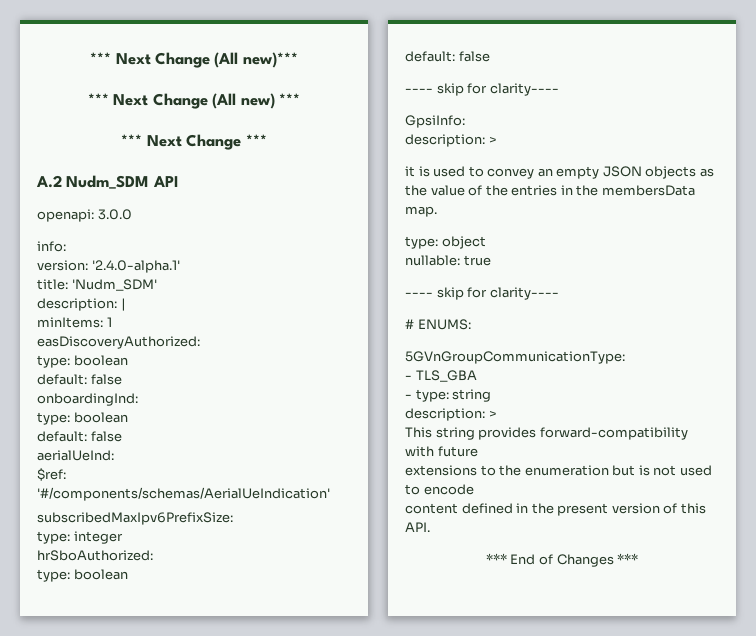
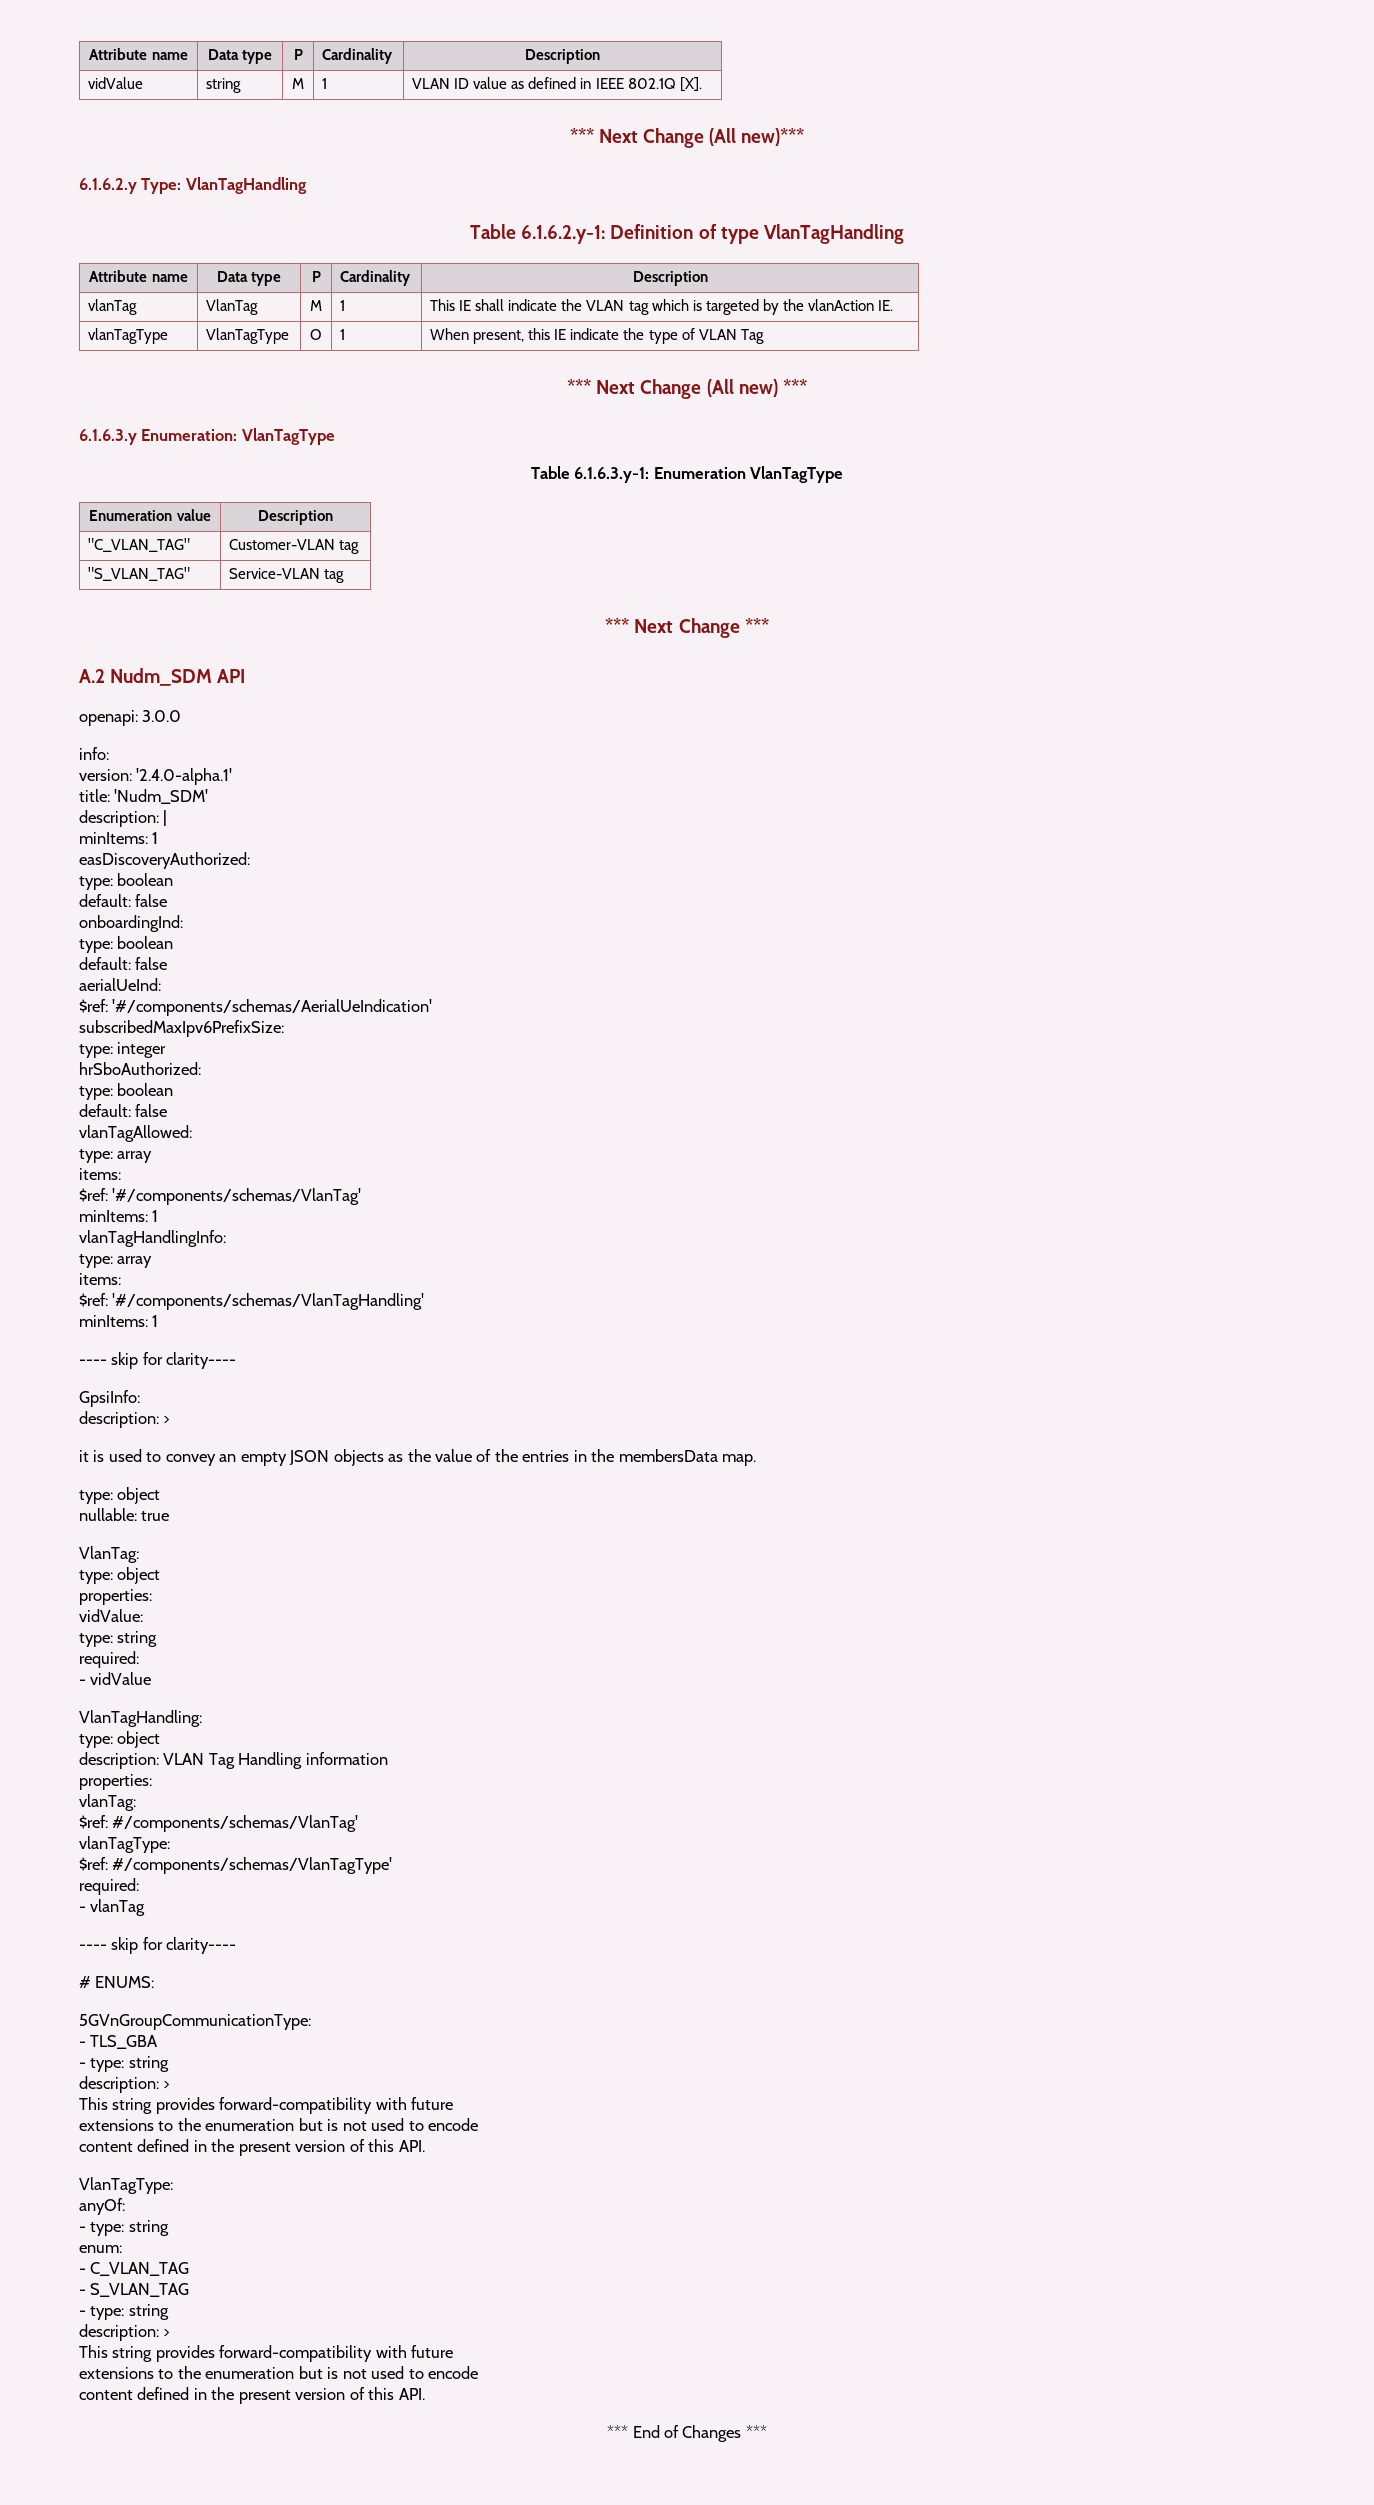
(90, 58) none -> [89,48,188,60] [207,49,273,64] [293,49,303,60] [322,48,394,64] [525,49,600,64] [88,77,144,89] [206,78,242,93] [292,78,304,89] [322,78,328,89] [412,77,702,92] Attribute name | Data type | P | Cardinality | Description // vidValue | string | M | 1 | VLAN ID value as defined in IEEE 802.1Q [X]. //
(298, 60) none -> [79,177,307,194] [470,224,904,244] [89,270,188,282] [216,271,282,286] [311,271,321,282] [340,270,412,286] [632,271,708,286] [88,299,138,315] [206,299,259,315] [310,300,322,311] [340,300,346,311] [430,299,893,315] [88,328,169,344] [206,328,290,344] [310,329,322,340] [340,329,346,340] [430,328,764,344] // 6.1.6.2.y Type: VlanTagHandling // Table 6.1.6.2.y-1: Definition of type VlanTagHandling // Attribute name | Data type | P | Cardinality | Description // vlanTag | VlanTag | M | 1 | This IE shall indicate the VLAN tag which is targeted by the vlanAction IE. // vlanTagType | VlanTagType | O | 1 | When present, this IE indicate the type of VLAN Tag
(301, 99) none -> [79,428,335,445] [530,466,844,483] [89,509,211,521] [258,510,333,525] [88,538,191,552] [229,539,360,554] [88,567,191,581] [229,568,345,583] // 6.1.6.3.y Enumeration: VlanTagType // Table 6.1.6.3.y-1: Enumeration VlanTagType // Enumeration value | Description // "C_VLAN_TAG" | Customer-VLAN tag // "S_VLAN_TAG" | Service-VLAN tag
(490, 56) none -> [79,1125,192,1142] [79,1149,153,1163] [79,1168,121,1180] [79,1188,362,1205] [79,1210,159,1222] [79,1230,226,1247] [79,1254,153,1268] [79,1273,121,1285] [79,1293,425,1310] [79,1315,159,1327] // vlanTagAllowed: // type: array // items: // $ref: '#/components/schemas/VlanTag' // minItems: 1 // vlanTagHandlingInfo: // type: array // items: // $ref: '#/components/schemas/VlanTagHandling' // minItems: 1
(491, 260) none -> [79,1546,139,1563] [79,1567,161,1584] [79,1589,152,1605] [79,1609,143,1622] [79,1631,158,1647] [79,1651,139,1668] [79,1672,152,1685] [79,1710,202,1727] [79,1731,161,1748] [79,1752,388,1769] [79,1774,152,1790] [79,1794,136,1811] [79,1815,359,1832] [79,1836,170,1853] [79,1857,393,1874] [79,1878,139,1895] [79,1899,146,1916] // VlanTag: // type: object // properties: // vidValue: // type: string // required: // - vidValue // VlanTagHandling: // type: object // description: VLAN Tag Handling information // properties: // vlanTag: // $ref: #/components/schemas/VlanTag' // vlanTagType: // $ref: #/components/schemas/VlanTagType' // required: // - vlanTag
(430, 527) none -> [79,2177,173,2194] [79,2198,125,2215] [79,2220,169,2236] [79,2245,122,2253] [79,2262,190,2276] [79,2283,190,2297] [79,2304,169,2320] [79,2324,171,2341] [79,2345,454,2362] [79,2366,479,2379] [79,2387,425,2404] // VlanTagType: // anyOf: // - type: string // enum: // - C_VLAN_TAG // - S_VLAN_TAG // - type: string // description: > // This string provides forward-compatibility with future // extensions to the enumeration but is not used to encode // content defined in the present version of this API.

